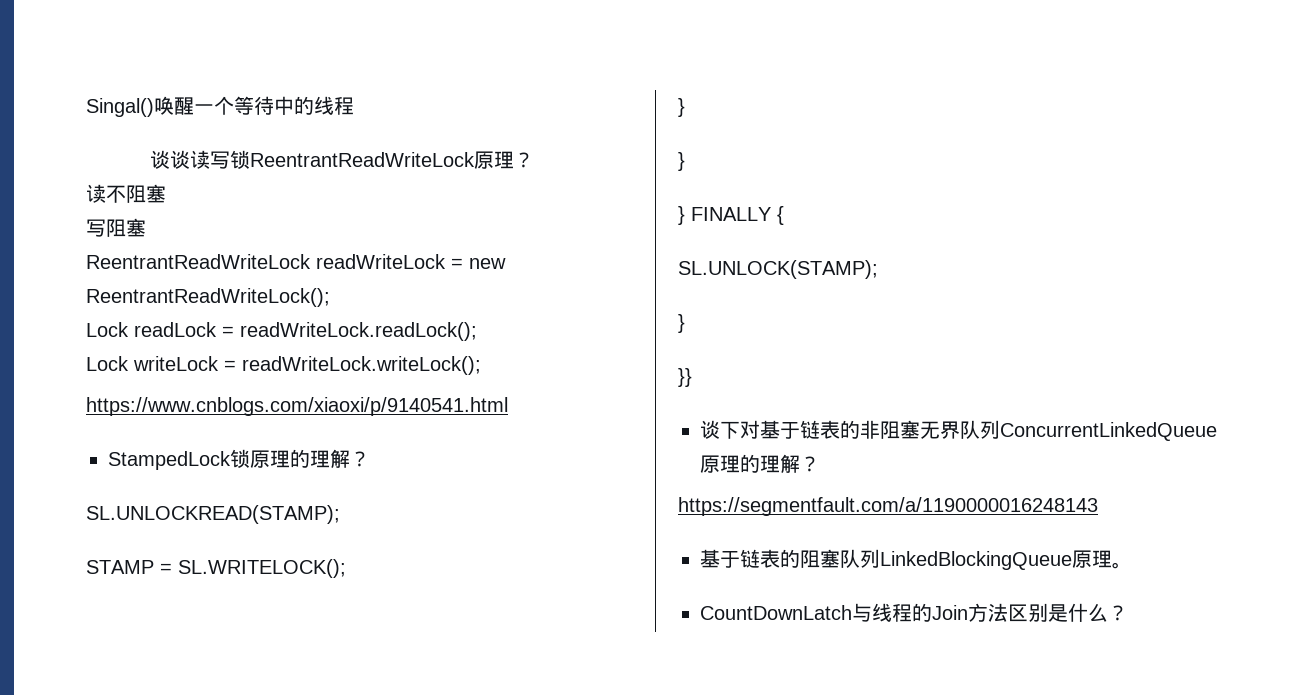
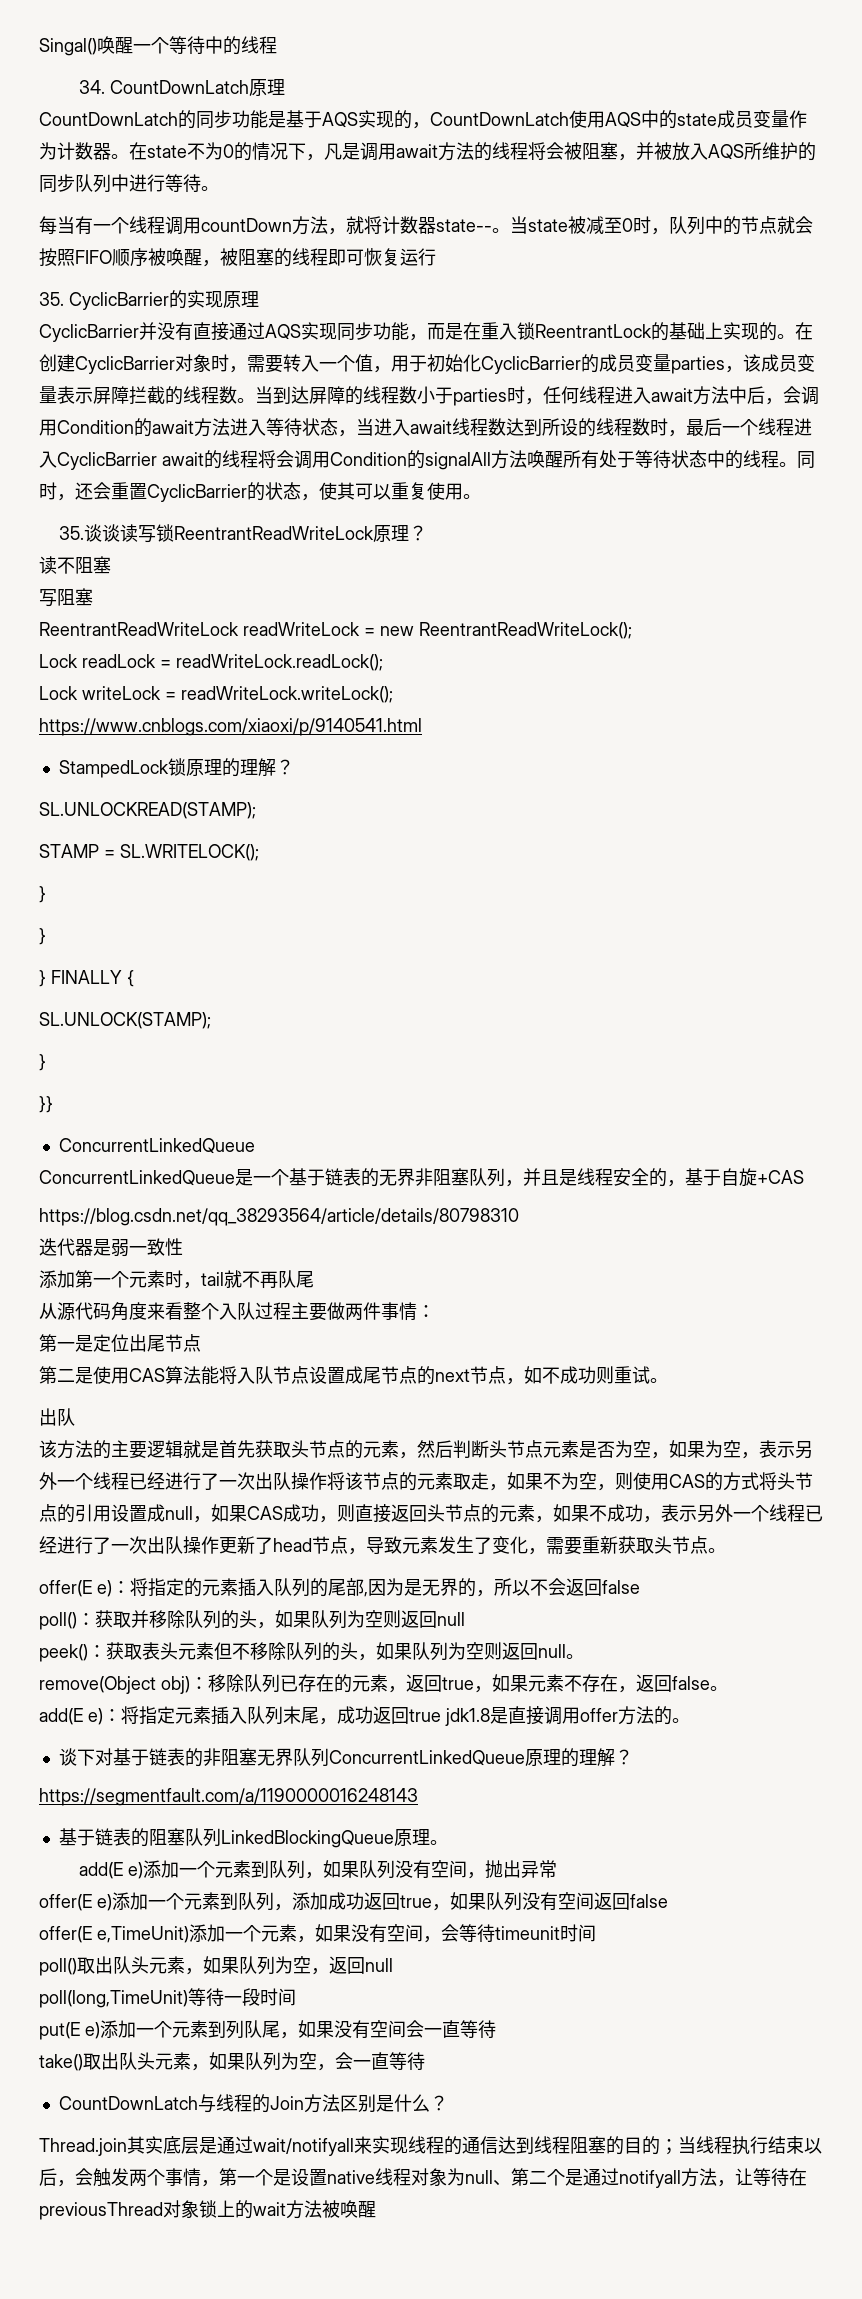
(354, 105) none -> [78,79,285,96] [39,110,807,129] [39,142,816,161] [39,174,219,193] [39,216,813,235] [39,248,436,267] [39,290,259,310] [39,322,813,342] [39,354,815,374] [39,386,819,406] [39,418,812,437] [39,450,815,470] [39,482,481,502] [58,526,84,540] 34. CountDownLatch原理 // CountDownLatch的同步功能是基于AQS实现的，CountDownLatch使用AQS中的state成员变量作为计数器。在state不为0的情况下，凡是调用await方法的线程将会被阻塞，并被放入AQS所维护的同步队列中进行等待。 // 每当有一个线程调用countDown方法，就将计数器state--。当state被减至0时，队列中的节点就会按照FIFO顺序被唤醒，被阻塞的线程即可恢复运行 // 35. CyclicBarrier的实现原理 // CyclicBarrier并没有直接通过AQS实现同步功能，而是在重入锁ReentrantLock的基础上实现的。在创建CyclicBarrier对象时，需要转入一个值，用于初始化CyclicBarrier的成员变量parties，该成员变量表示屏障拦截的线程数。当到达屏障的线程数小于parties时，任何线程进入await方法中后，会调用Condition的await方法进入等待状态，当进入await线程数达到所设的线程数时，最后一个线程进入CyclicBarrier await的线程将会调用Condition的signalAll方法唤醒所有处于等待状态中的线程。同时，还会重置CyclicBarrier的状态，使其可以重复使用。 // 35.
(692, 377) none -> [58,1138,255,1154] [39,1168,804,1187] [39,1208,519,1226] [39,1238,183,1257] [39,1270,314,1289] [39,1302,435,1321] [39,1334,201,1352] [39,1366,668,1385] [39,1408,75,1426] [39,1440,813,1459] [39,1472,813,1491] [39,1504,823,1523] [39,1536,726,1555] [39,1578,640,1597] [39,1610,465,1630] [39,1642,584,1662] [39,1674,728,1694] [39,1706,690,1726] // ConcurrentLinkedQueue // ConcurrentLinkedQueue是一个基于链表的无界非阻塞队列，并且是线程安全的，基于自旋+CAS // https://blog.csdn.net/qq_38293564/article/details/80798310 // 迭代器是弱一致性 // 添加第一个元素时，tail就不再队尾 // 从源代码角度来看整个入队过程主要做两件事情： // 第一是定位出尾节点 // 第二是使用CAS算法能将入队节点设置成尾节点的next节点，如不成功则重试。 // 出队 // 该方法的主要逻辑就是首先获取头节点的元素，然后判断头节点元素是否为空，如果为空，表示另外一个线程已经进行了一次出队操作将该节点的元素取走，如果不为空，则使用CAS的方式将头节点的引用设置成null，如果CAS成功，则直接返回头节点的元素，如果不成功，表示另外一个线程已经进行了一次出队操作更新了head节点，导致元素发生了变化，需要重新获取头节点。 // offer(E e)：将指定的元素插入队列的尾部,因为是无界的，所以不会返回false // poll()：获取并移除队列的头，如果队列为空则返回null // peek()：获取表头元素但不移除队列的头，如果队列为空则返回null。 // remove(Object obj)：移除队列已存在的元素，返回true，如果元素不存在，返回false。 // add(E e)：将指定元素插入队列末尾，成功返回true jdk1.8是直接调用offer方法的。
(1132, 565) none -> [78,1860,557,1879] [39,1892,668,1911] [39,1924,596,1943] [39,1956,393,1976] [39,1988,296,2008] [39,2020,496,2040] [39,2052,425,2071] // add(E e)添加一个元素到队列，如果队列没有空间，抛出异常 // offer(E e)添加一个元素到队列，添加成功返回true，如果队列没有空间返回false // offer(E e,TimeUnit)添加一个元素，如果没有空间，会等待timeunit时间 // poll()取出队头元素，如果队列为空，返回null // poll(long,TimeUnit)等待一段时间 // put(E e)添加一个元素到列队尾，如果没有空间会一直等待 // take()取出队头元素，如果队列为空，会一直等待
(1128, 613) none -> [39,2136,822,2156] [39,2168,807,2188] [39,2200,376,2220] // Thread.join其实底层是通过wait/notifyall来实现线程的通信达到线程阻塞的目的；当线程执行结束以后，会触发两个事情，第一个是设置native线程对象为null、第二个是通过notifyall方法，让等待在previousThread对象锁上的wait方法被唤醒

